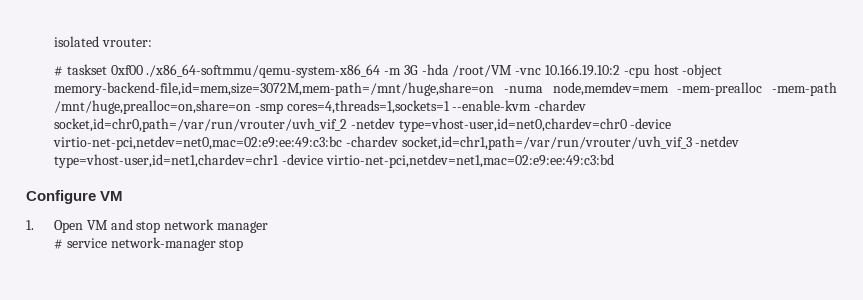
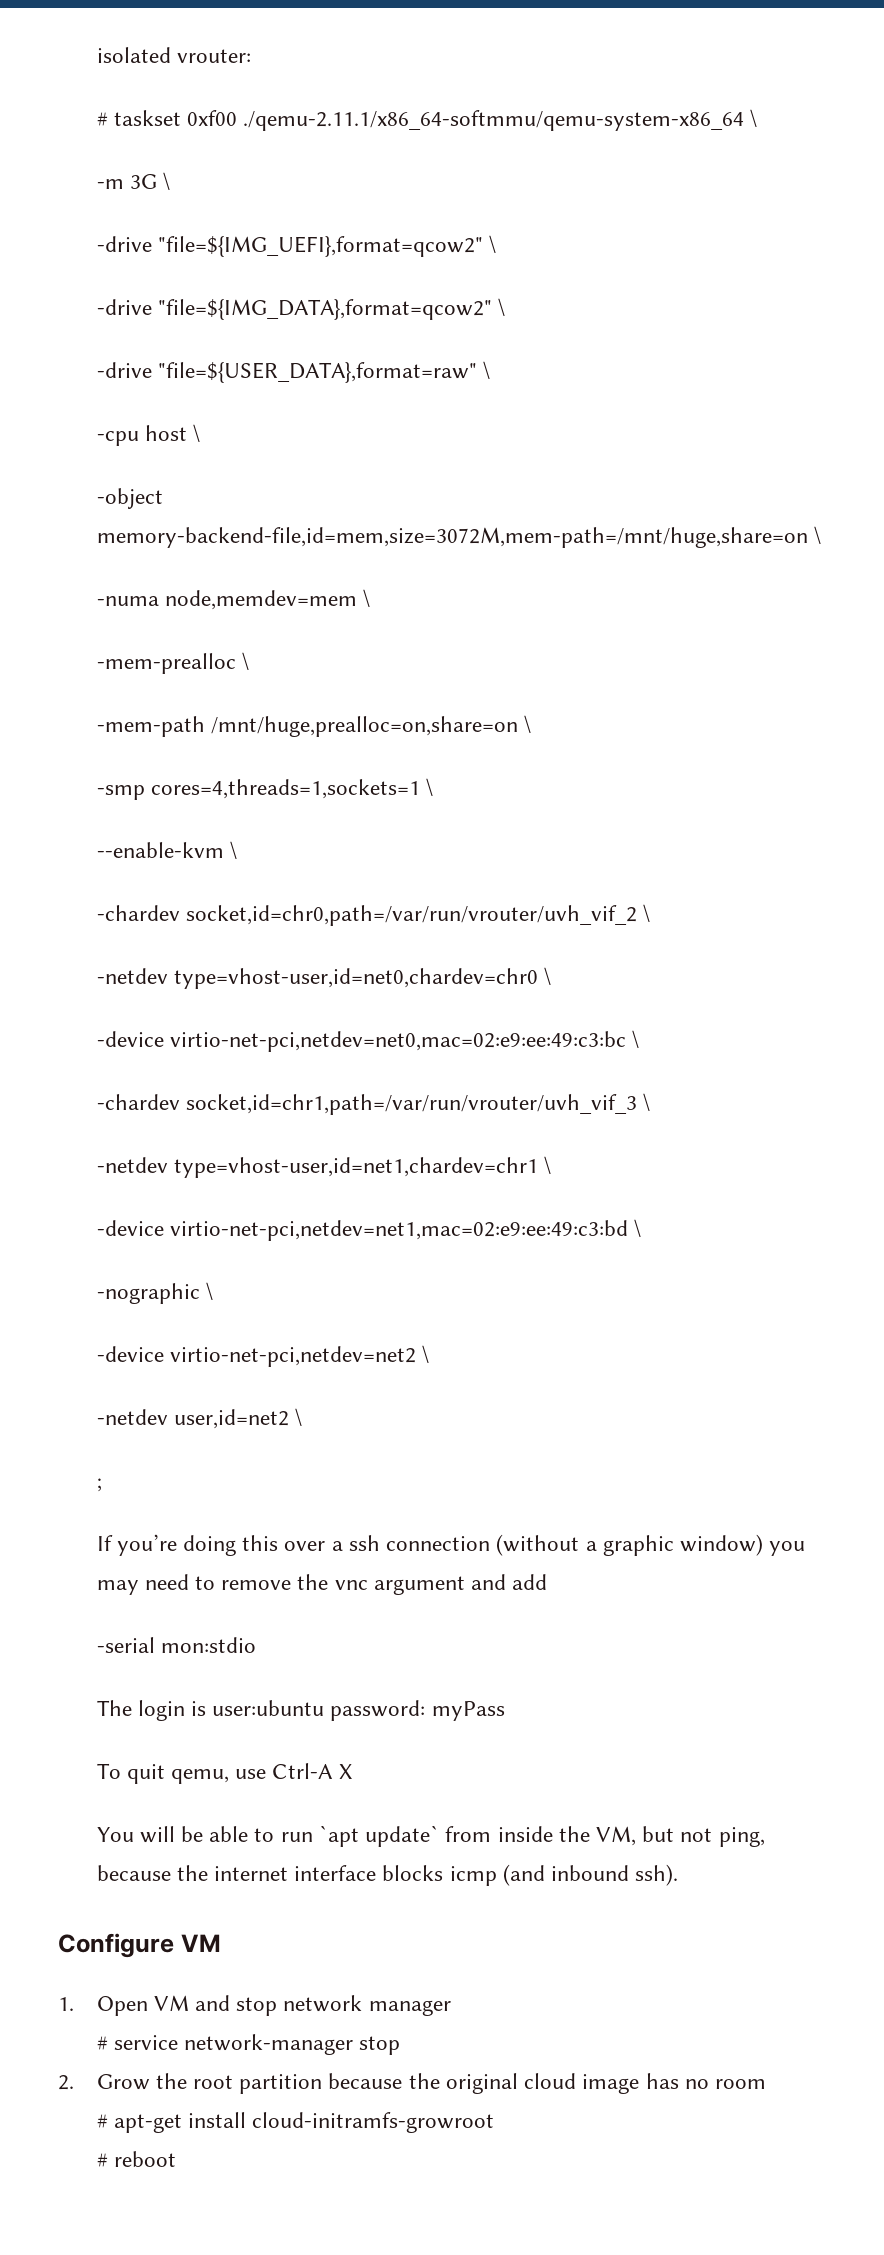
[146,64,621,78] ./x86_64-softmmu/qemu-system-x86_64 -m 3G -hda /root/VM -vnc 10.166.19.10:2 -> [243,109,758,131] [96,172,171,190] [96,235,497,257] [96,298,506,320] [96,361,491,383] ./qemu-2.11.1/x86_64-softmmu/qemu-system-x86_64 \ // -m 3G \ // -drive "file=${IMG_UEFI},format=qcow2" \ // -drive "file=${IMG_DATA},format=qcow2" \ // -drive "file=${USER_DATA},format=raw" \ //
(679, 69) none -> [193,424,201,442] \ //
(494, 89) none -> [813,526,821,544] \ //
[677,82,763,96] -mem-prealloc -> [363,589,371,607] [96,652,249,674] \ // -mem-prealloc \ //
(251, 107) none -> [524,715,532,733] \ //
[452,100,532,111] --enable-kvm -> [426,778,434,796] [96,841,237,859] \ // --enable-kvm \ //
(347, 125) none -> [643,904,651,922] \ //
(627, 125) none -> [544,967,552,985] \ //
(342, 143) none -> [632,1030,640,1048] \ //
(692, 143) none -> [643,1093,651,1111] \ //
(279, 161) none -> [544,1156,552,1174] \ //
(614, 161) none -> [634,1219,642,1237] [96,1282,213,1304] [96,1345,430,1367] [96,1408,303,1429] [96,1478,102,1492] [96,1534,806,1556] [96,1574,548,1595] [96,1637,256,1653] [96,1700,505,1721] [96,1763,352,1784] [96,1825,765,1847] [96,1864,679,1886] \ // -nographic \ // -device virtio-net-pci,netdev=net2 \ // -netdev user,id=net2 \ // ; // If you’re doing this over a ssh connection (without a graphic window) you may need to remove the vnc argument and add // -serial mon:stdio // The login is user:ubuntu password: myPass // To quit qemu, use Ctrl-A X // You will be able to run `apt update` from inside the VM, but not ping, because the internet interface blocks icmp (and inbound ssh).
(244, 245) none -> [58,2073,766,2094] [96,2112,495,2133] [96,2151,176,2167] // 2. Grow the root partition because the original cloud image has no room // # apt-get install cloud-initramfs-growroot // # reboot

